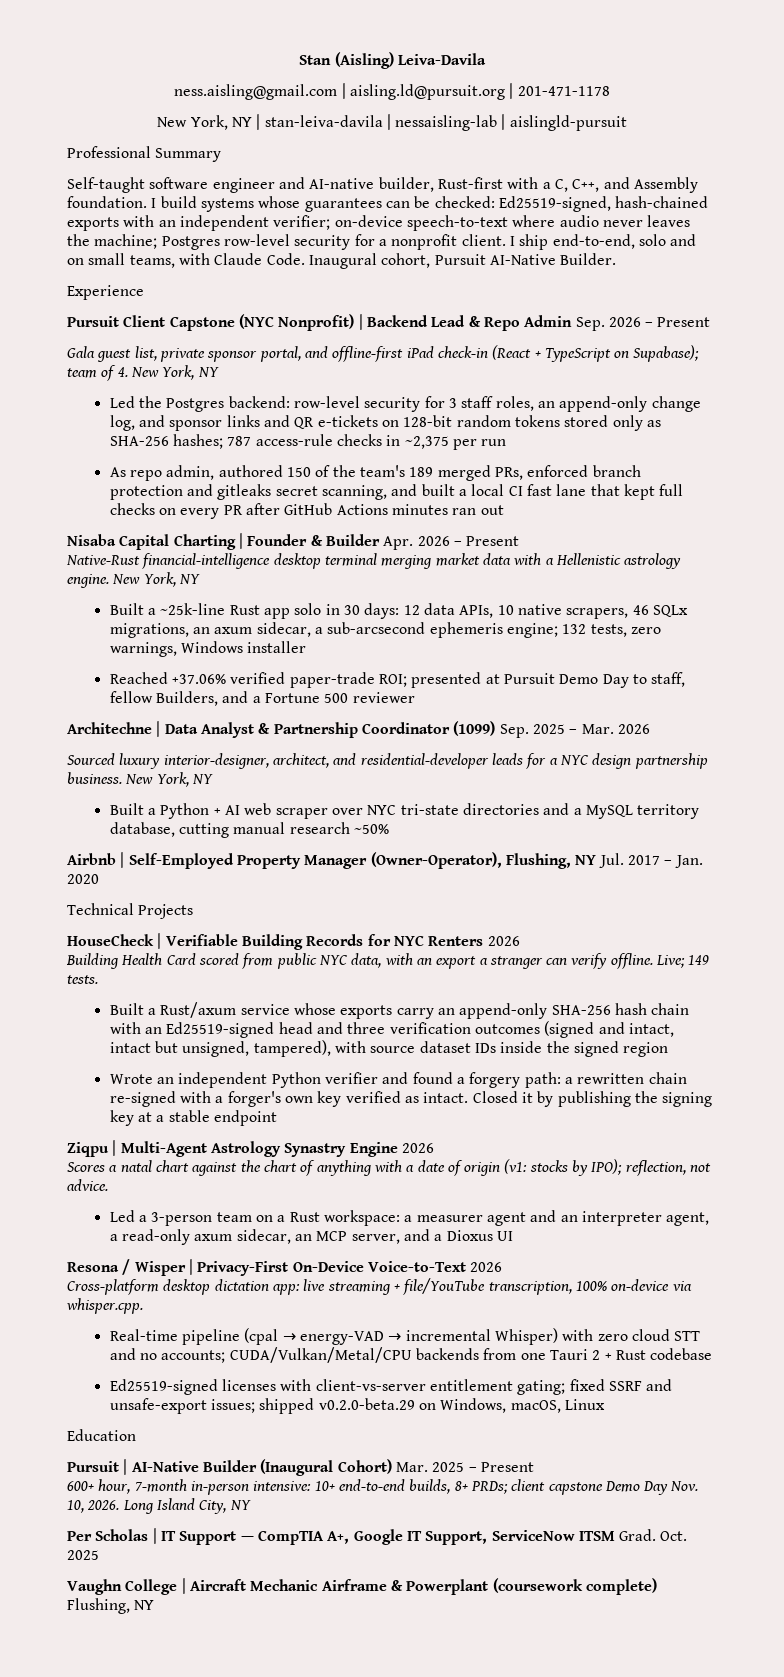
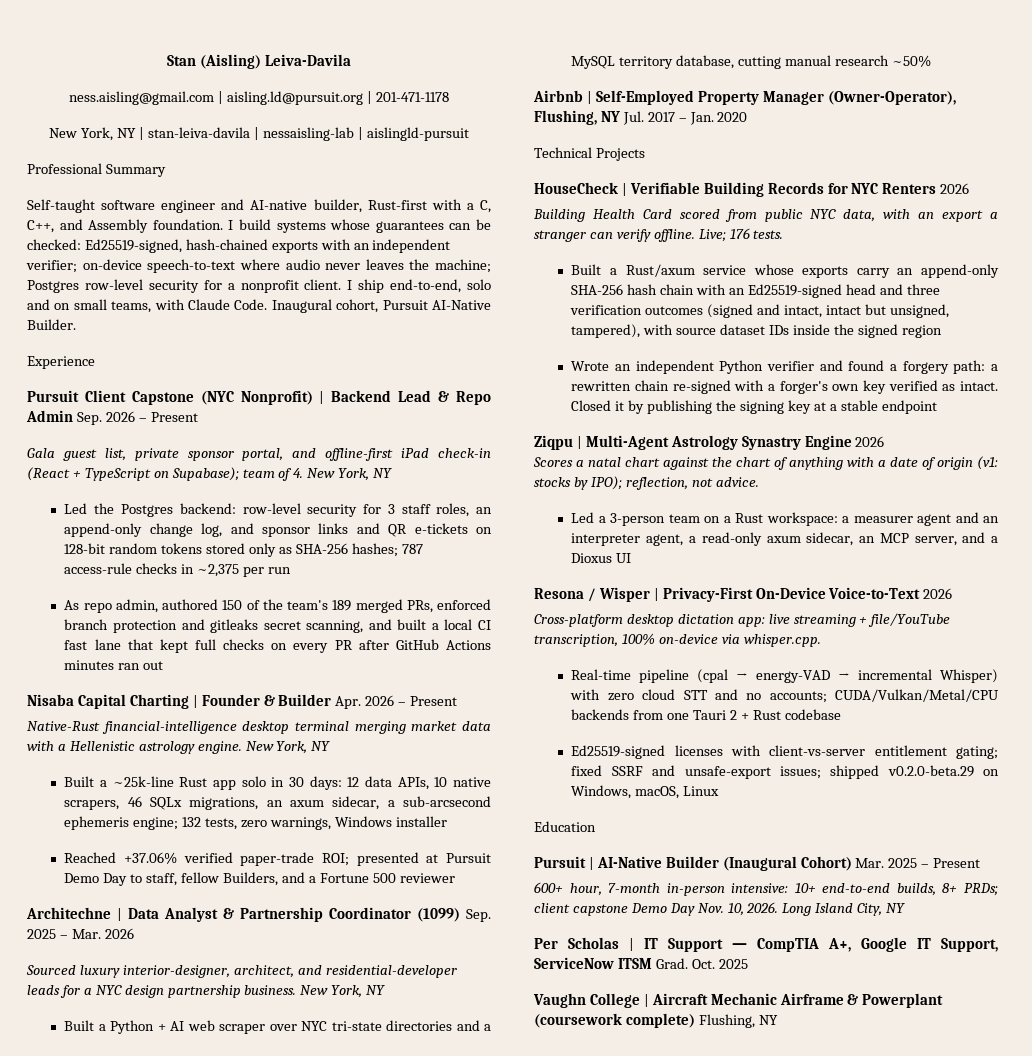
[688,955,710,965] 149 -> [729,228,750,239] 176

